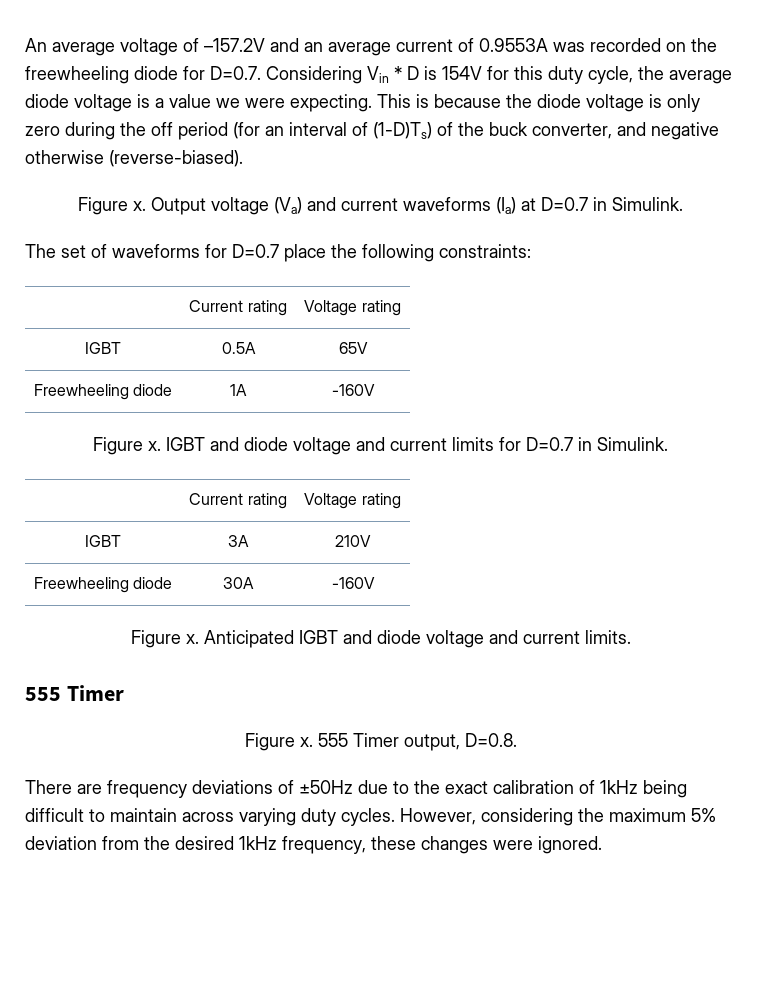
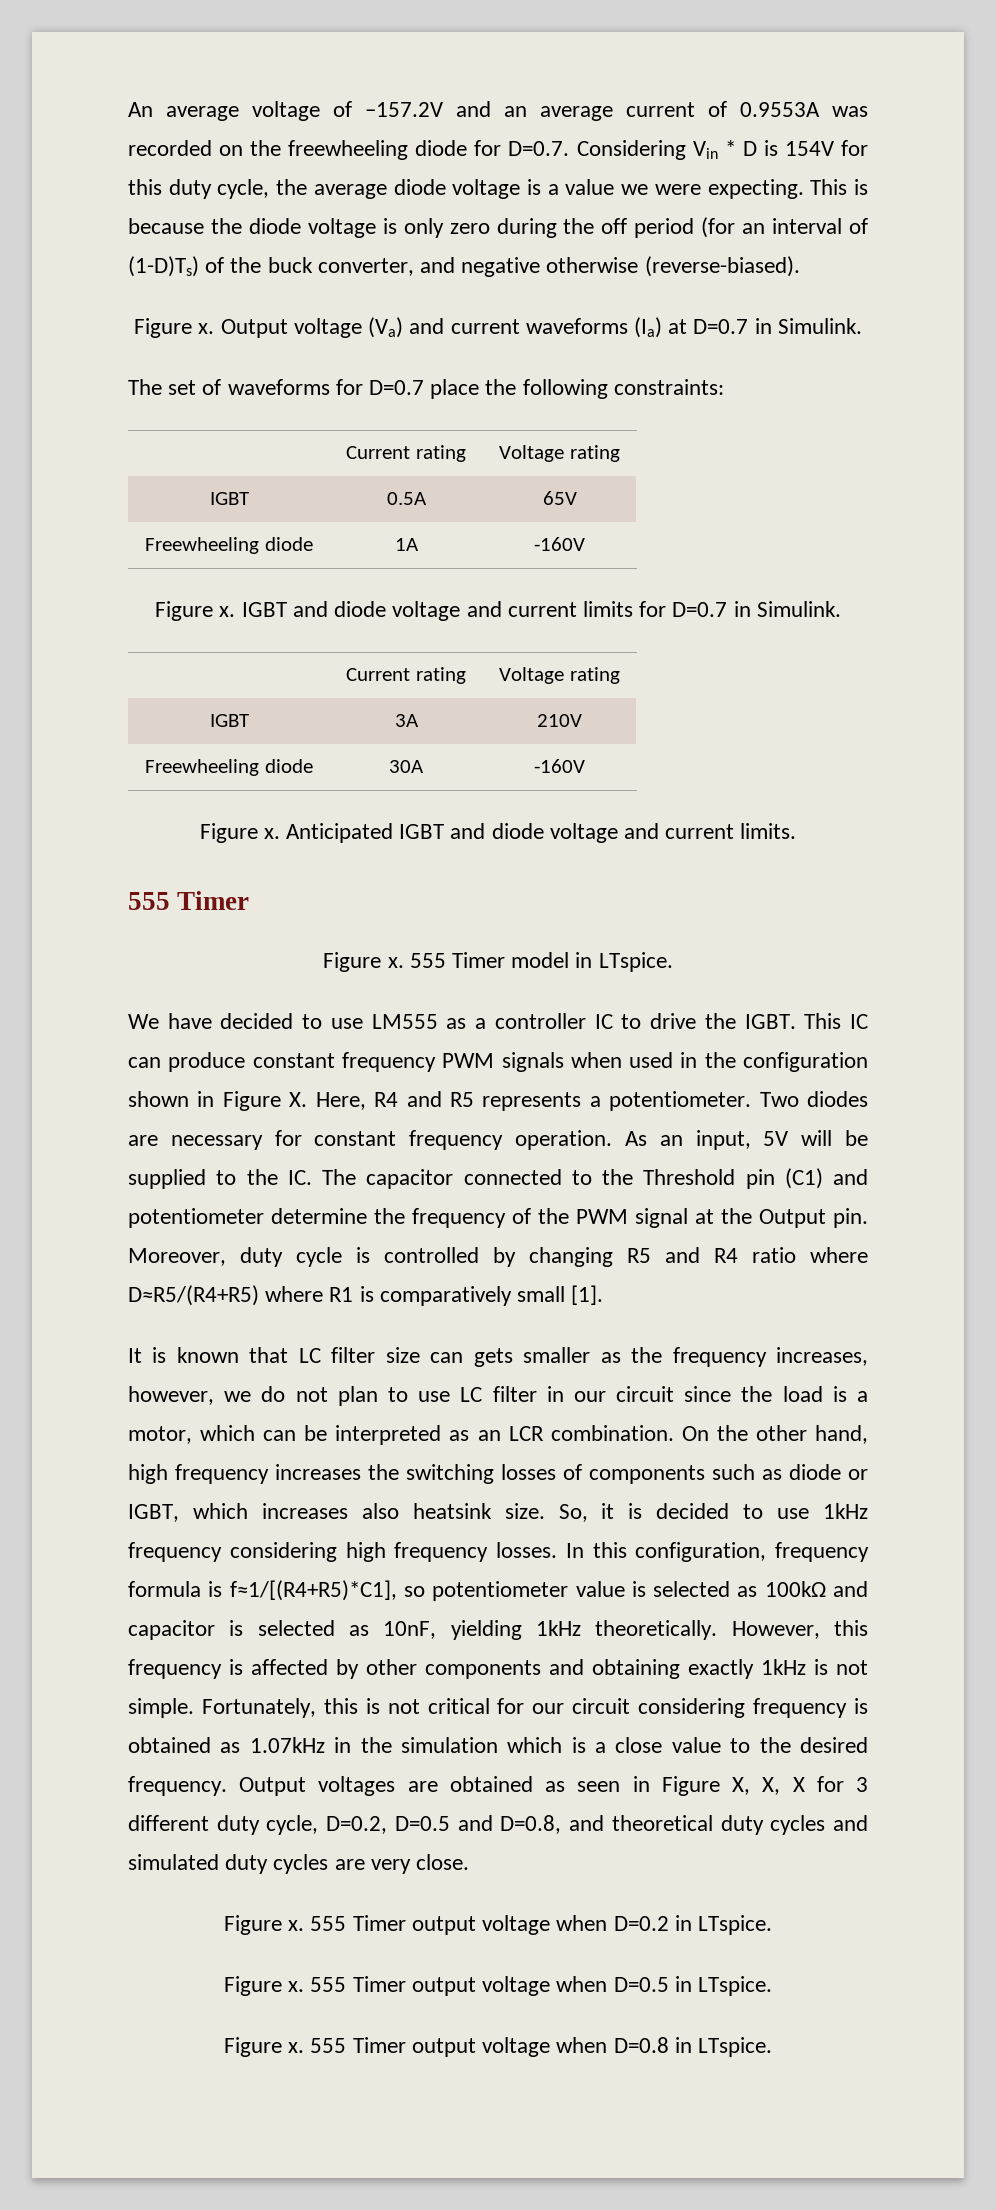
[403,733,517,751] [25,780,687,798] [25,808,716,826] [25,836,602,854] output, D=0.8. // There are frequency deviations of ±50Hz due to the exact calibration of 1kHz being difficult to maintain across varying duty cycles. However, considering the maximum 5% deviation from the desired 1kHz frequency, these changes were ignored. -> [511,952,673,972] [128,1013,869,1029] [128,1052,868,1072] [128,1091,868,1111] [128,1130,868,1150] [128,1168,868,1189] [128,1208,868,1228] [128,1247,868,1267] [128,1285,604,1306] [128,1347,868,1367] [128,1386,868,1406] [128,1425,869,1445] [128,1464,868,1484] [128,1503,868,1522] [128,1542,869,1562] [128,1580,868,1601] [128,1620,868,1640] [128,1659,868,1679] [128,1698,868,1718] [128,1737,868,1753] [128,1776,869,1796] [128,1815,869,1835] [128,1854,470,1874] [224,1915,772,1935] [224,1976,772,1996] [224,2037,772,2057] model in LTspice. // We have decided to use LM555 as a controller IC to drive the IGBT. This IC can produce constant frequency PWM signals when used in the configuration shown in Figure X. Here, R4 and R5 represents a potentiometer. Two diodes are necessary for constant frequency operation. As an input, 5V will be supplied to the IC. The capacitor connected to the Threshold pin (C1) and potentiometer determine the frequency of the PWM signal at the Output pin. Moreover, duty cycle is controlled by changing R5 and R4 ratio where D≈R5/(R4+R5) where R1 is comparatively small [1]. // It is known that LC filter size can gets smaller as the frequency increases, however, we do not plan to use LC filter in our circuit since the load is a motor, which can be interpreted as an LCR combination. On the other hand, high frequency increases the switching losses of components such as diode or IGBT, which increases also heatsink size. So, it is decided to use 1kHz frequency considering high frequency losses. In this configuration, frequency formula is f≈1/[(R4+R5)*C1], so potentiometer value is selected as 100kΩ and capacitor is selected as 10nF, yielding 1kHz theoretically. However, this frequency is affected by other components and obtaining exactly 1kHz is not simple. Fortunately, this is not critical for our circuit considering frequency is obtained as 1.07kHz in the simulation which is a close value to the desired frequency. Output voltages are obtained as seen in Figure X, X, X for 3 different duty cycle, D=0.2, D=0.5 and D=0.8, and theoretical duty cycles and simulated duty cycles are very close. // Figure x. 555 Timer output voltage when D=0.2 in LTspice. // Figure x. 555 Timer output voltage when D=0.5 in LTspice. // Figure x. 555 Timer output voltage when D=0.8 in LTspice.

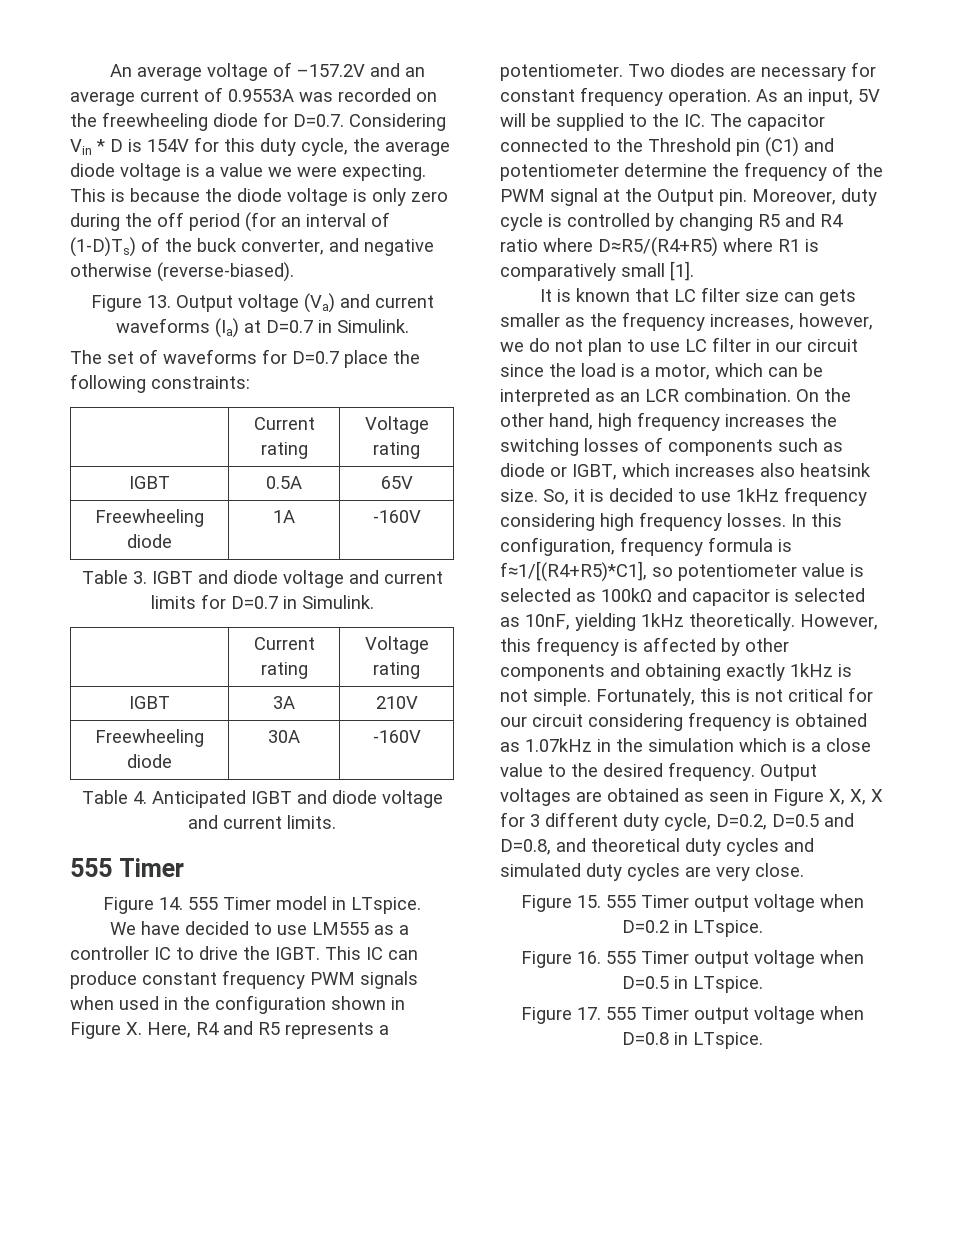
[198,323,215,334] x. -> [146,295,171,308] 13.
[155,601,236,621] Figure x. -> [81,570,147,584] Table 3.
[199,823,280,843] Figure x. -> [81,790,147,804] Table 4.
[387,957,404,968] x. -> [159,897,183,910] 14.
[288,1920,305,1931] x. -> [576,895,601,908] 15.
[288,1981,305,1992] x. -> [576,951,601,964] 16.
[288,2042,305,2053] x. -> [576,1007,601,1020] 17.

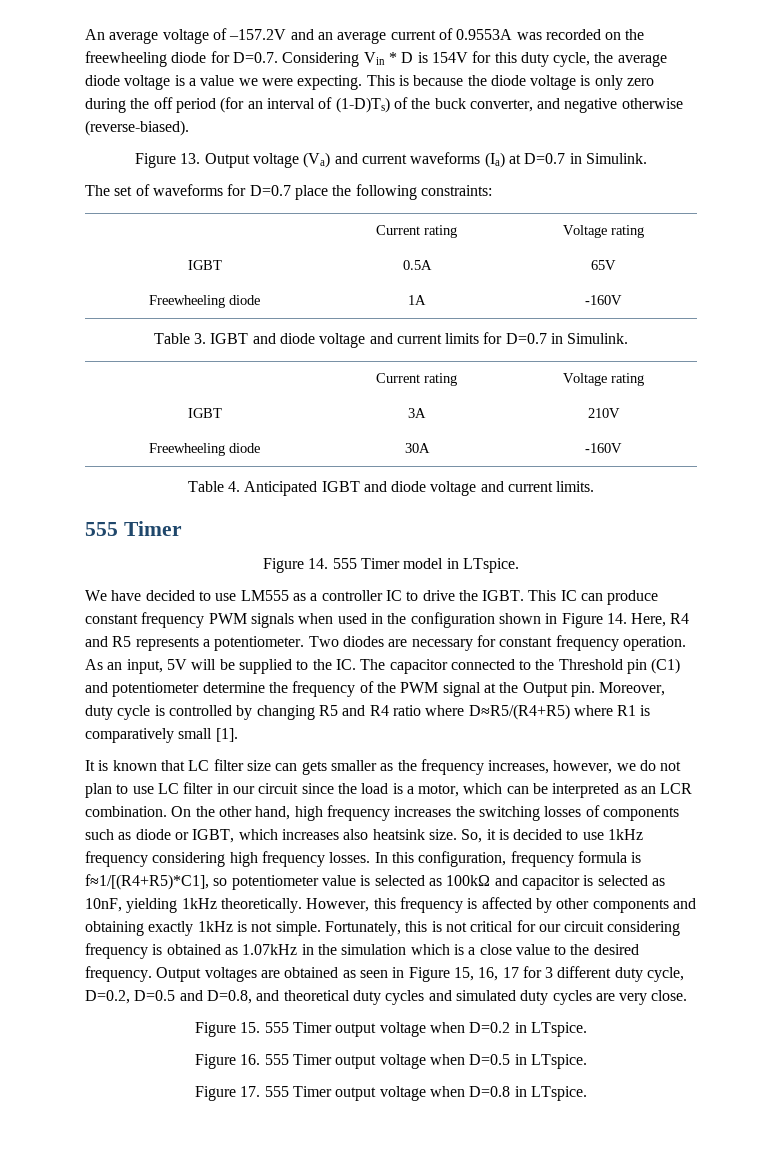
[126,1022,142,1035] X. -> [606,613,627,624] 14.
[829,789,883,805] X, X, X -> [453,967,519,981] 15, 16, 17

